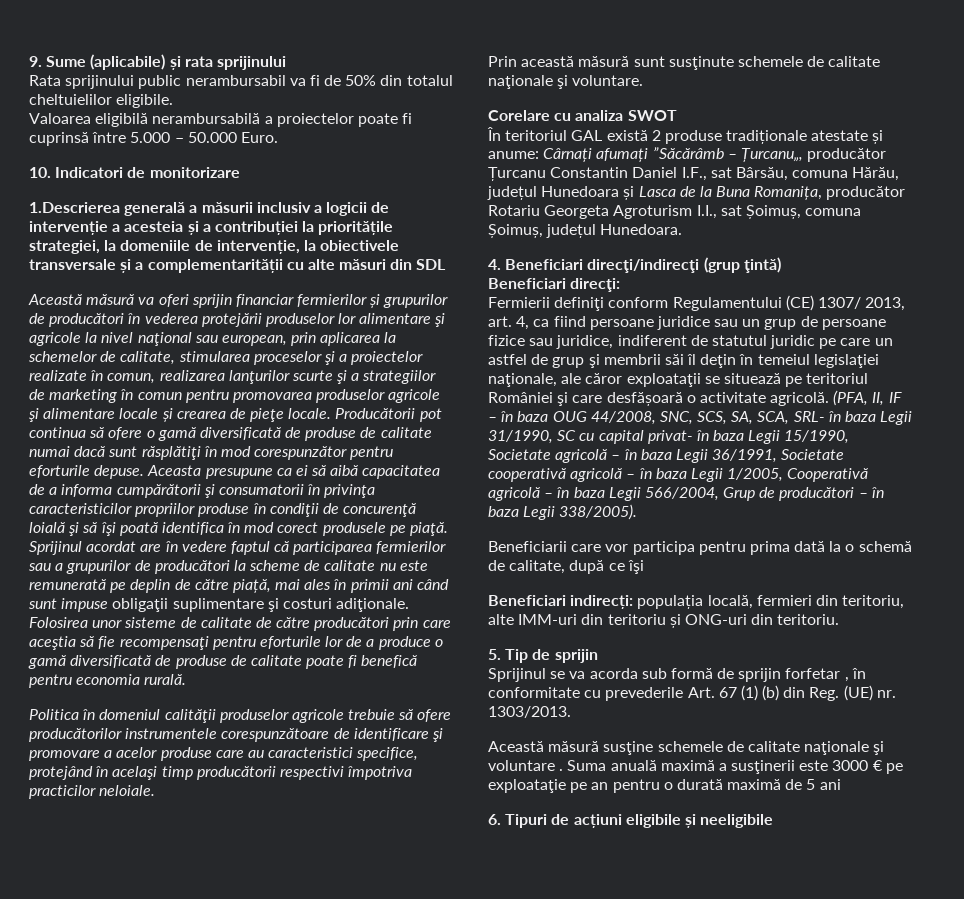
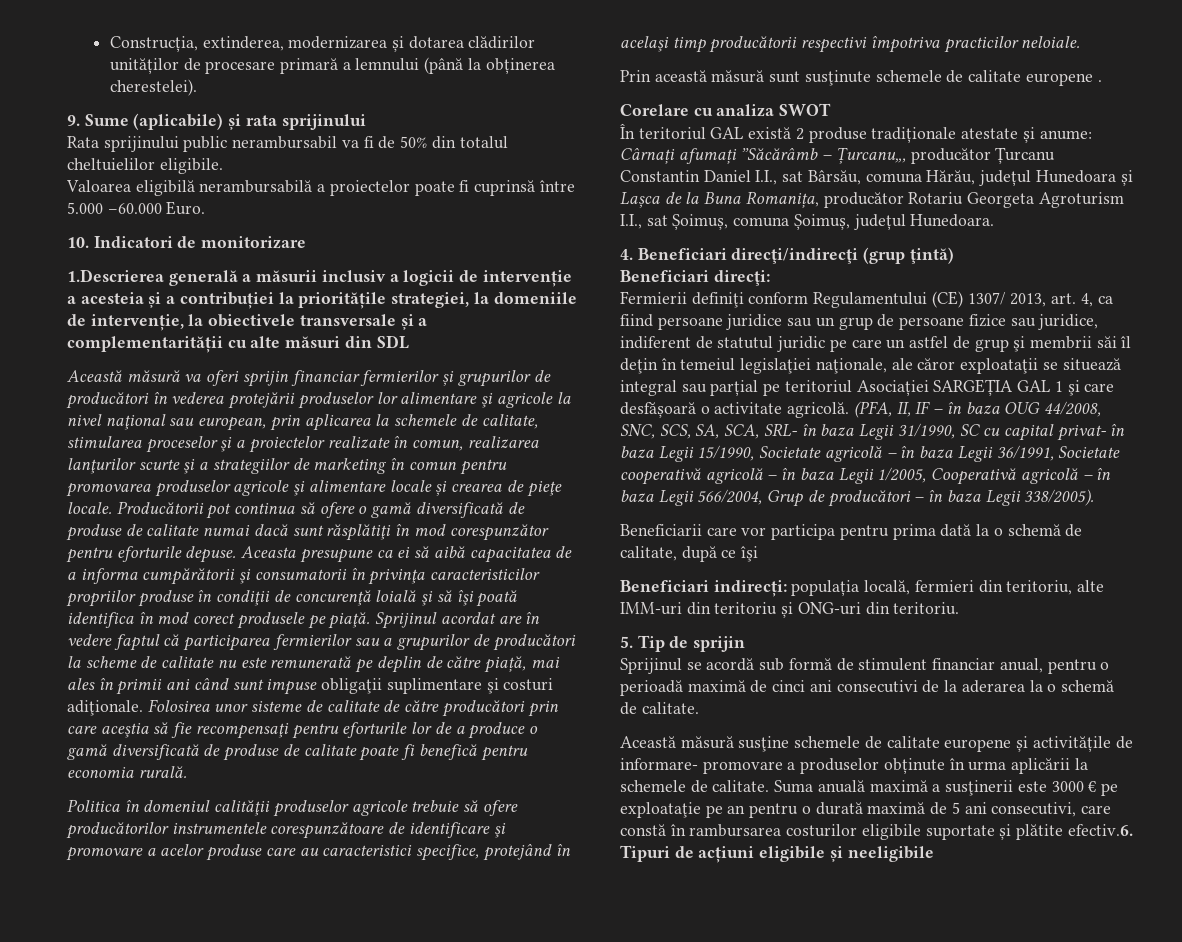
(29, 61) none -> [109,36,536,52] [109,57,555,74] [109,79,197,96] Construcția, extinderea, modernizarea și dotarea clădirilor unităților de procesare primară a lemnului (până la obținerea cherestelei). //
[174,132,237,143] – 50.000 -> [107,203,162,214] –60.000
[28,351,97,362] schemelor -> [394,414,458,426] schemele
[488,75,644,89] naţionale şi voluntare. -> [1025,73,1102,86] europene .
[681,167,707,181] I.F., -> [755,170,778,185] I.I.,
[638,186,676,197] Lasca -> [620,192,660,208] Lașca
[785,373,869,387] [488,392,553,403] pe teritoriul României -> [620,379,1063,396] integral sau parțial pe teritoriul Asociației SARGEȚIA GAL 1
[569,668,638,679] va acorda -> [706,658,755,671] acordă
[738,668,866,682] [488,685,896,701] [488,706,571,718] sprijin forfetar , în conformitate cu prevederile Art. 67 (1) (b) din Reg. (UE) nr. 1303/2013. -> [858,658,1110,674] [620,680,1114,696] [620,702,699,715] stimulent financiar anual, pentru o perioadă maximă de cinci ani consecutivi de la aderarea la o schemă de calitate.
[804,741,885,755] [488,760,564,771] naţionale şi voluntare . -> [944,736,1133,752] [620,758,1088,774] [620,780,770,793] europene și activitățile de informare- promovare a produselor obținute în urma aplicării la schemele de calitate.
[488,814,501,825] // 6. -> [991,802,1111,817] [620,824,1133,840] consecutivi, care constă în rambursarea costurilor eligibile suportate și plătite efectiv.6.

